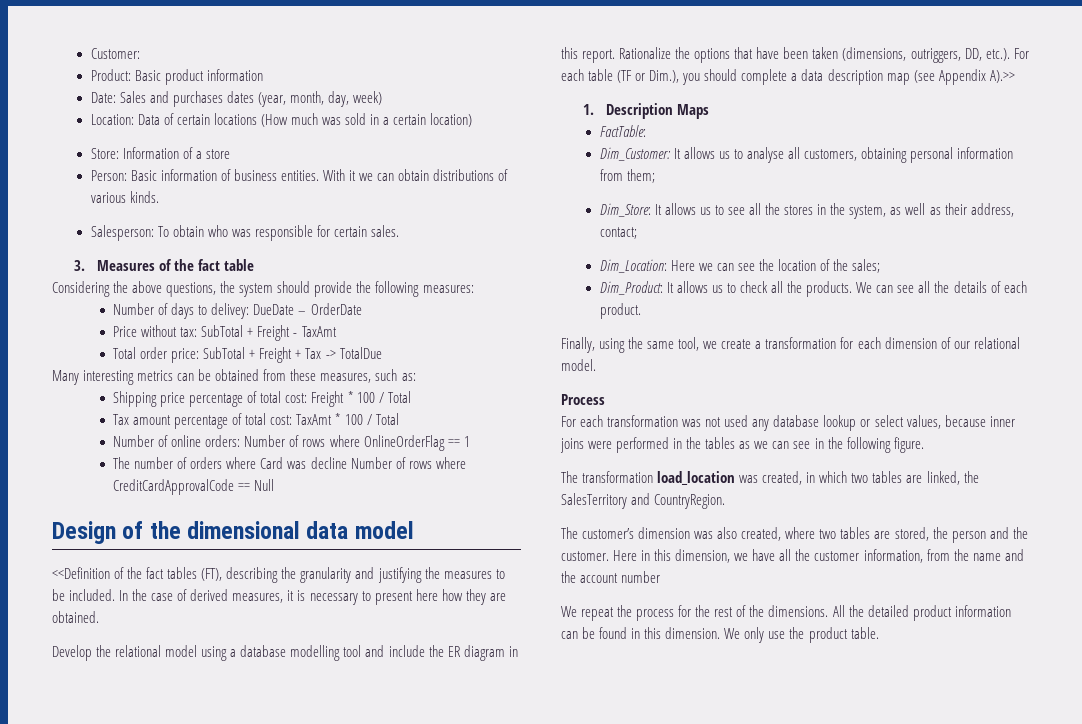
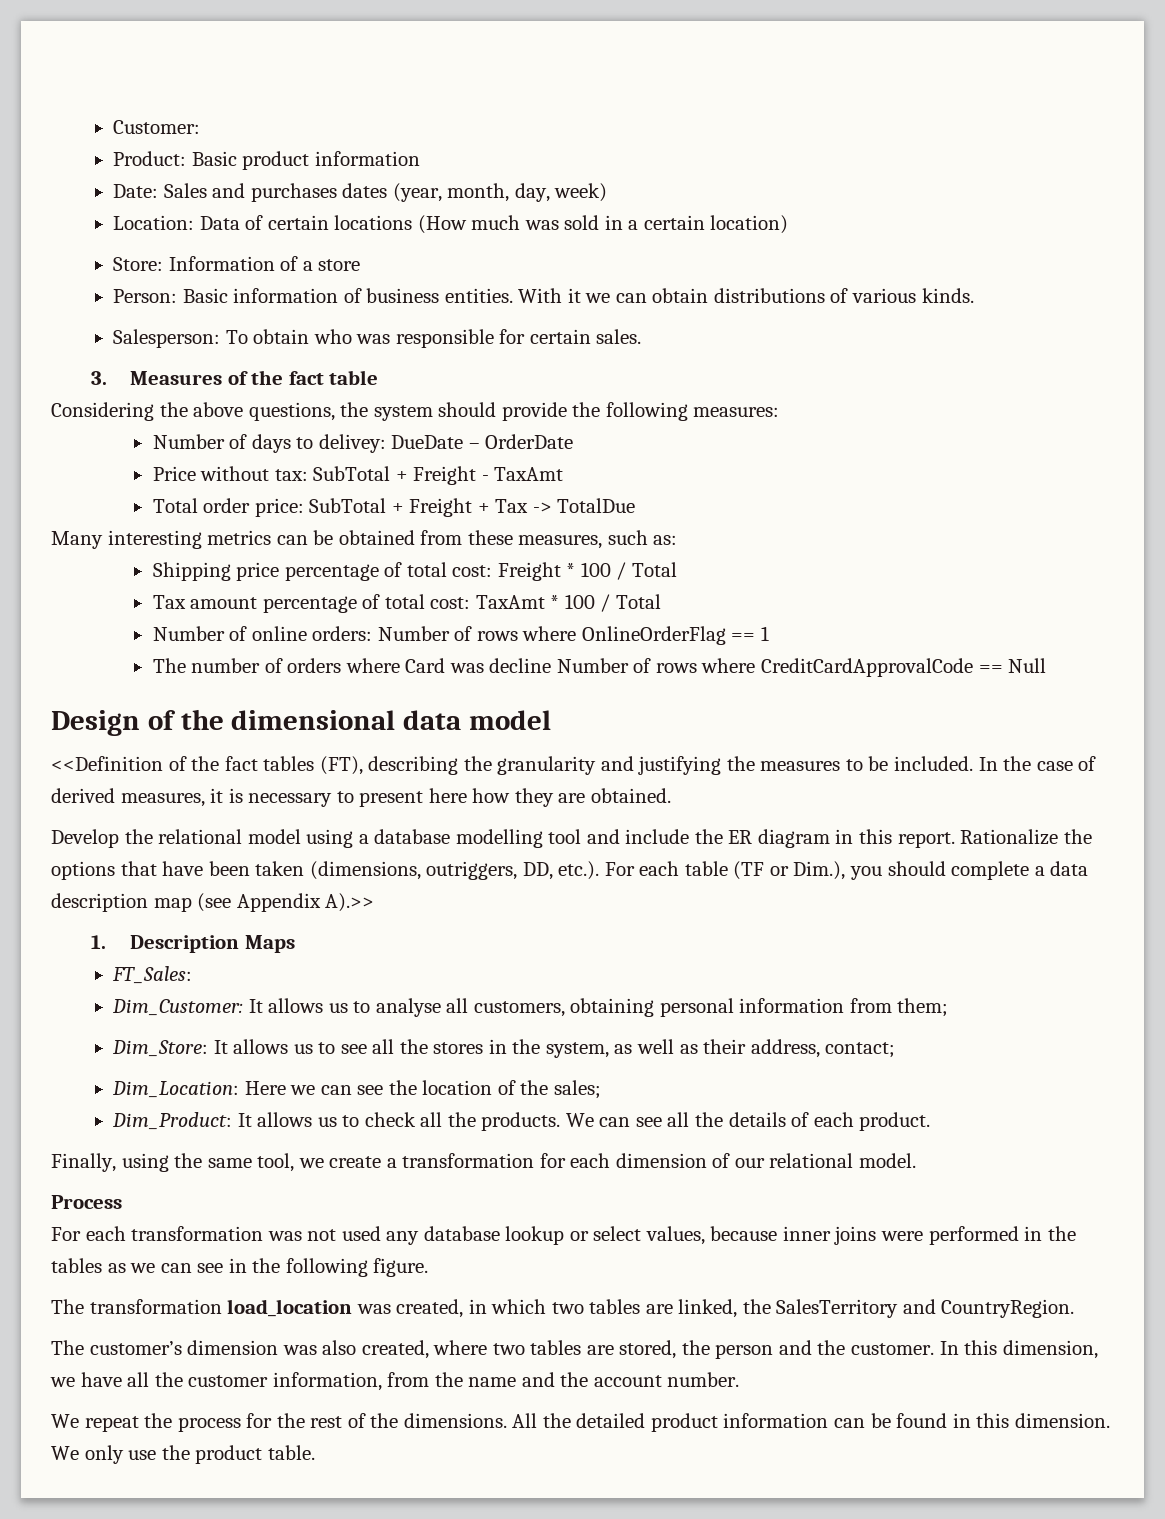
[599,125,646,137] FactTable: -> [112,966,193,984] FT_Sales:
[613,550,651,561] Here in -> [939,1341,959,1355] In
[621,571,661,583] number -> [667,1372,740,1387] number.

